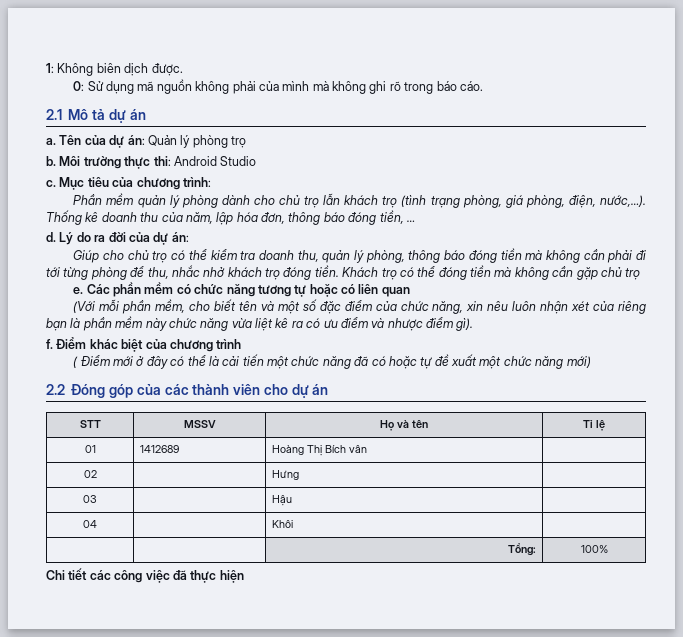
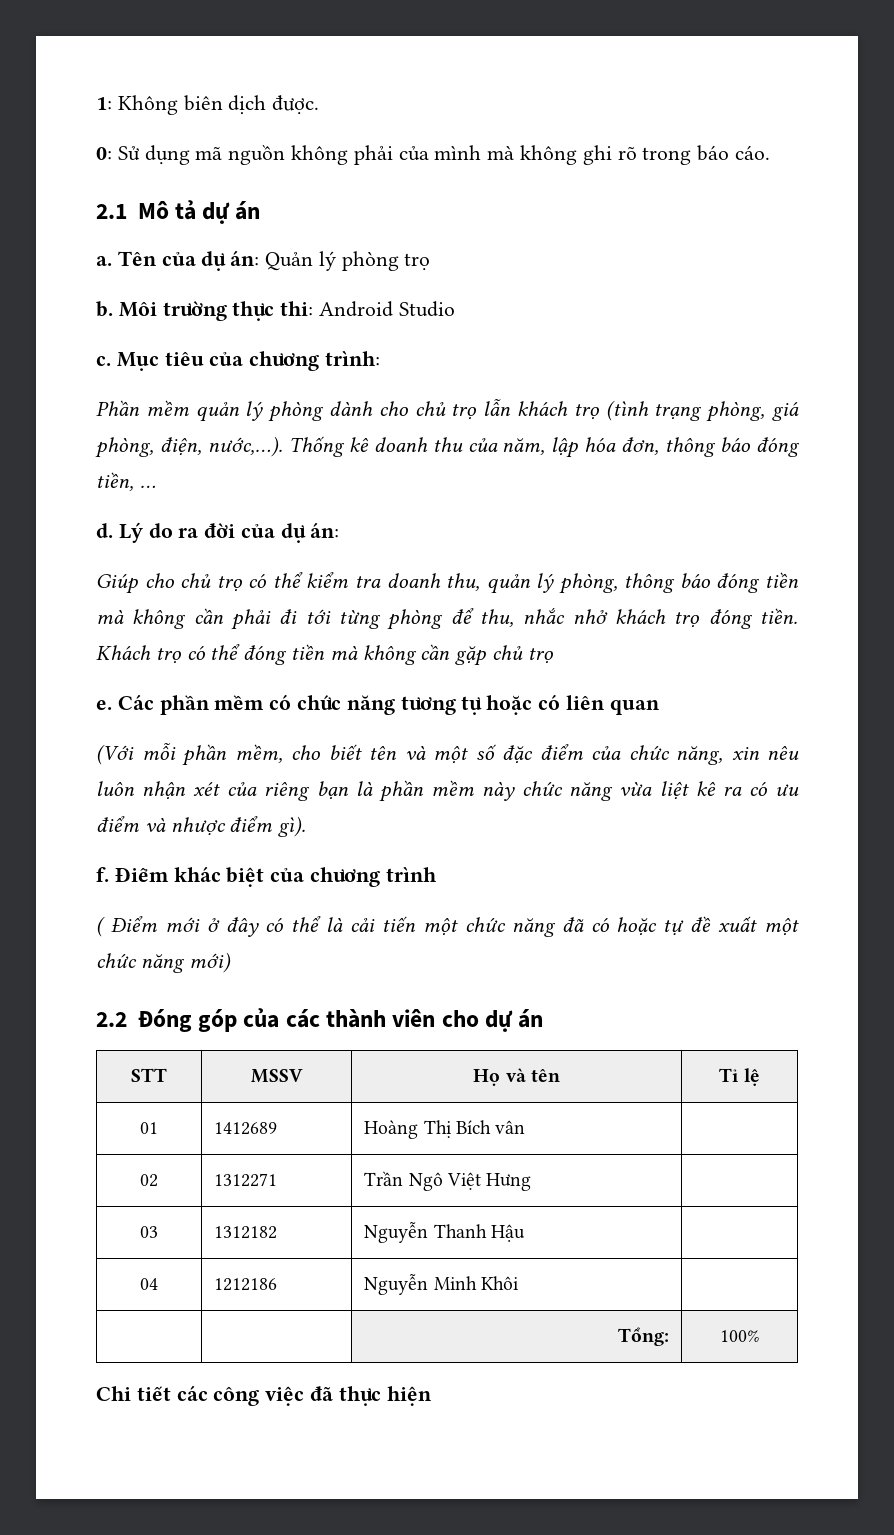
(97, 474) | -> [214,1173,278,1187] [364,1171,481,1191] 1312271 | Trần Ngô Việt
(97, 499) | -> [214,1226,278,1239] [364,1221,487,1243] 1312182 | Nguyễn Thanh
(97, 524) | -> [214,1278,278,1291] [364,1273,477,1295] 1212186 | Nguyễn Minh

